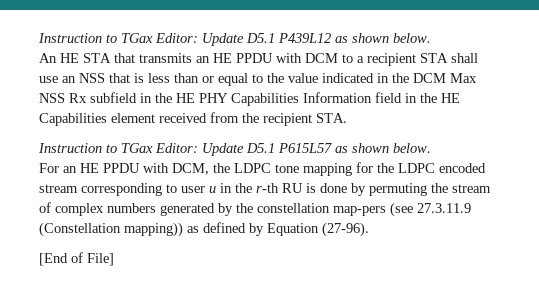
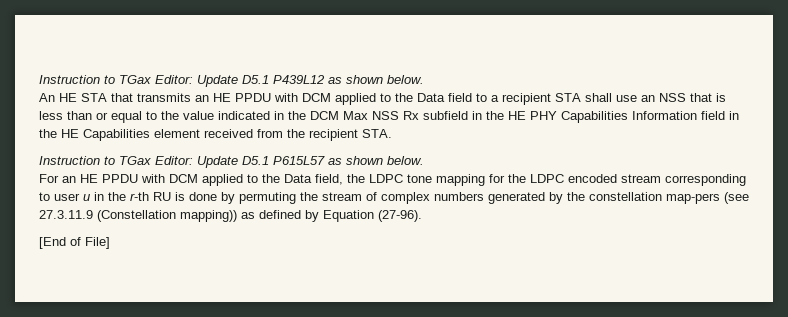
(338, 58) none -> [335,93,472,105] applied to the Data field
[172,163,209,175] DCM, -> [169,174,343,186] DCM applied to the Data field,

